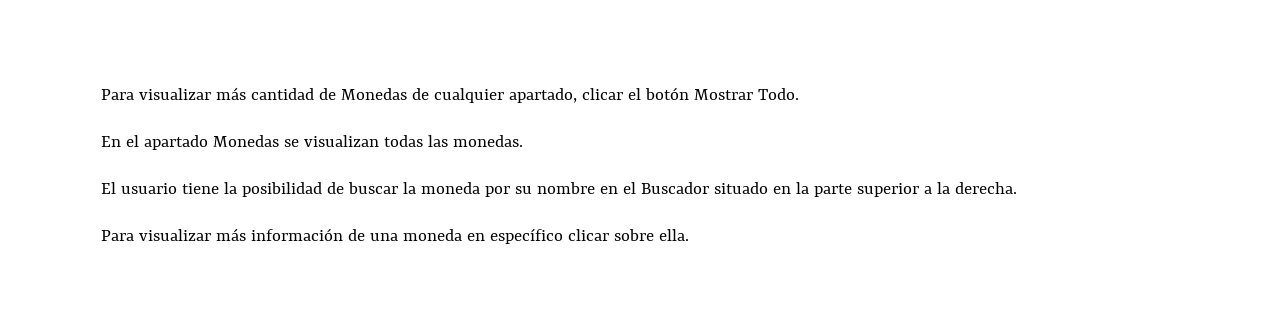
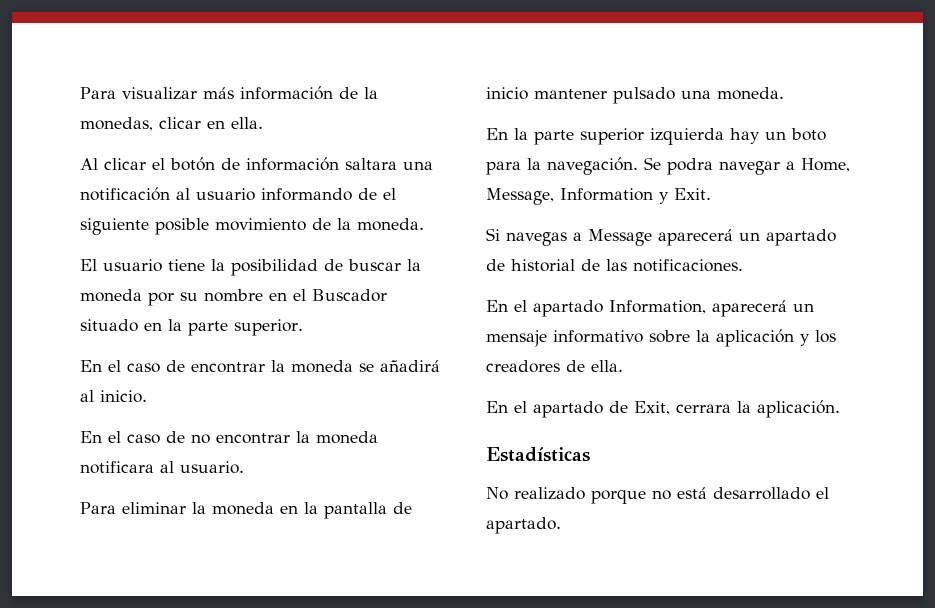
[101,87,799,103] [101,135,523,150] Para visualizar más cantidad de Monedas de cualquier apartado, clicar el botón Mostrar Todo. // En el apartado Monedas se visualizan todas las monedas. -> [80,86,378,100] [80,117,263,131] [80,157,433,171] [80,187,396,201] [80,218,424,235] Para visualizar más información de la monedas, clicar en ella. // Al clicar el botón de información saltara una notificación al usuario informando de el siguiente posible movimiento de la moneda.
[856,182,1017,197] [101,228,689,244] superior a la derecha. // Para visualizar más información de una moneda en específico clicar sobre ella. -> [234,319,303,336] [80,360,440,373] [80,390,147,403] [80,431,378,444] [80,461,244,474] [80,502,412,519] [486,87,784,104] [486,128,826,145] [486,157,850,175] [486,188,711,205] [486,228,836,246] [486,259,743,272] [486,300,814,317] [486,329,836,347] [486,360,623,373] [486,400,840,418] [486,447,590,462] [486,487,829,504] [486,517,561,534] superior. // En el caso de encontrar la moneda se añadirá al inicio. // En el caso de no encontrar la moneda notificara al usuario. // Para eliminar la moneda en la pantalla de inicio mantener pulsado una moneda. // En la parte superior izquierda hay un boto para la navegación. Se podra navegar a Home, Message, Information y Exit. // Si navegas a Message aparecerá un apartado de historial de las notificaciones. // En el apartado Information, aparecerá un mensaje informativo sobre la aplicación y los creadores de ella. // En el apartado de Exit, cerrara la aplicación. // Estadísticas // No realizado porque no está desarrollado el apartado.

